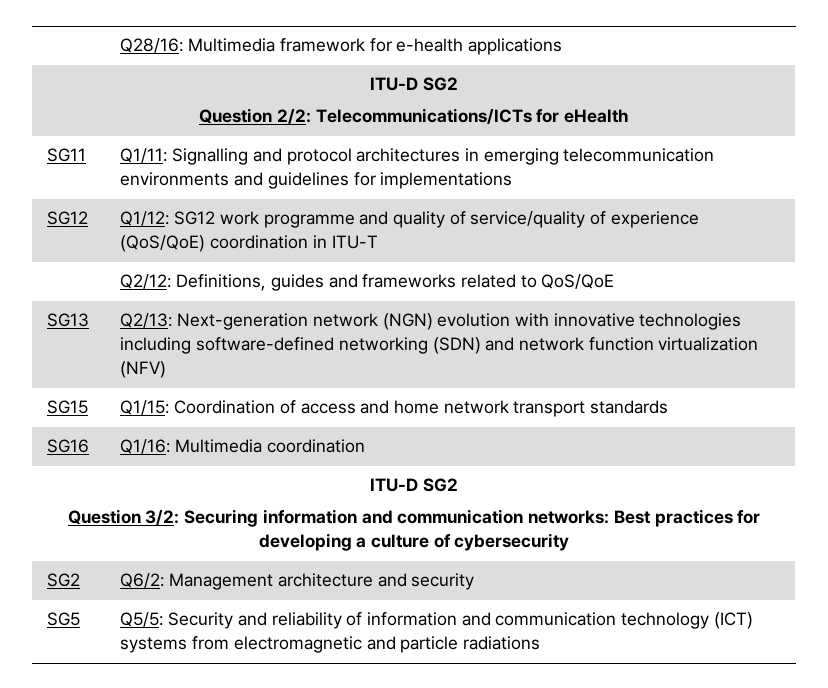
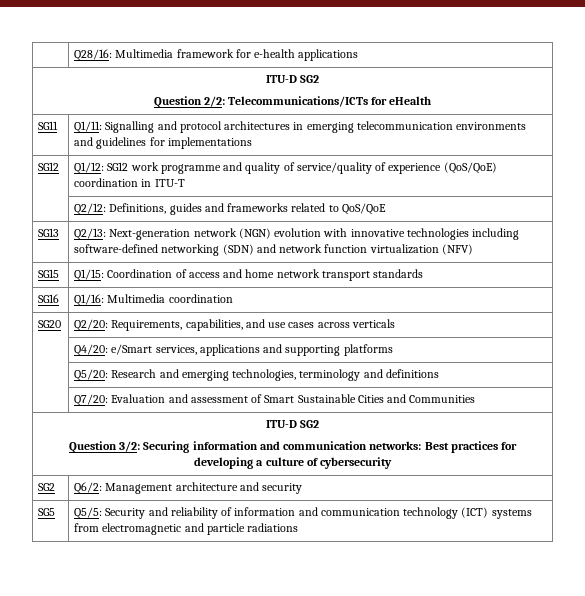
(365, 446) none -> [38,320,62,328] [74,319,395,331] [74,344,393,356] [74,369,439,381] [74,394,476,406] // SG20 | Q2/20: Requirements, capabilities, and use cases across verticals // | Q4/20: e/Smart services, applications and supporting platforms // | Q5/20: Research and emerging technologies, terminology and definitions // | Q7/20: Evaluation and assessment of Smart Sustainable Cities and Communities

